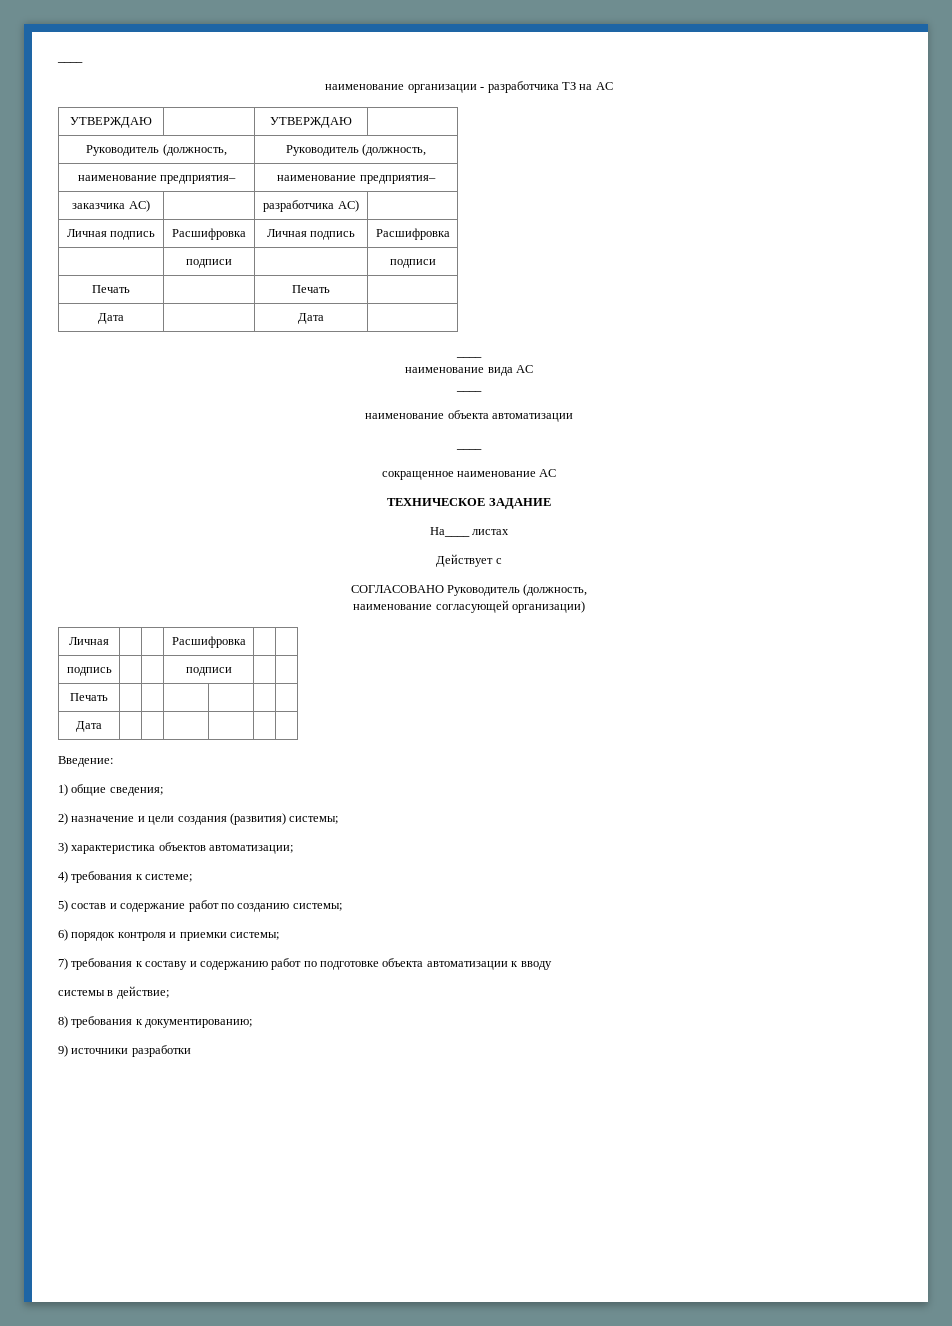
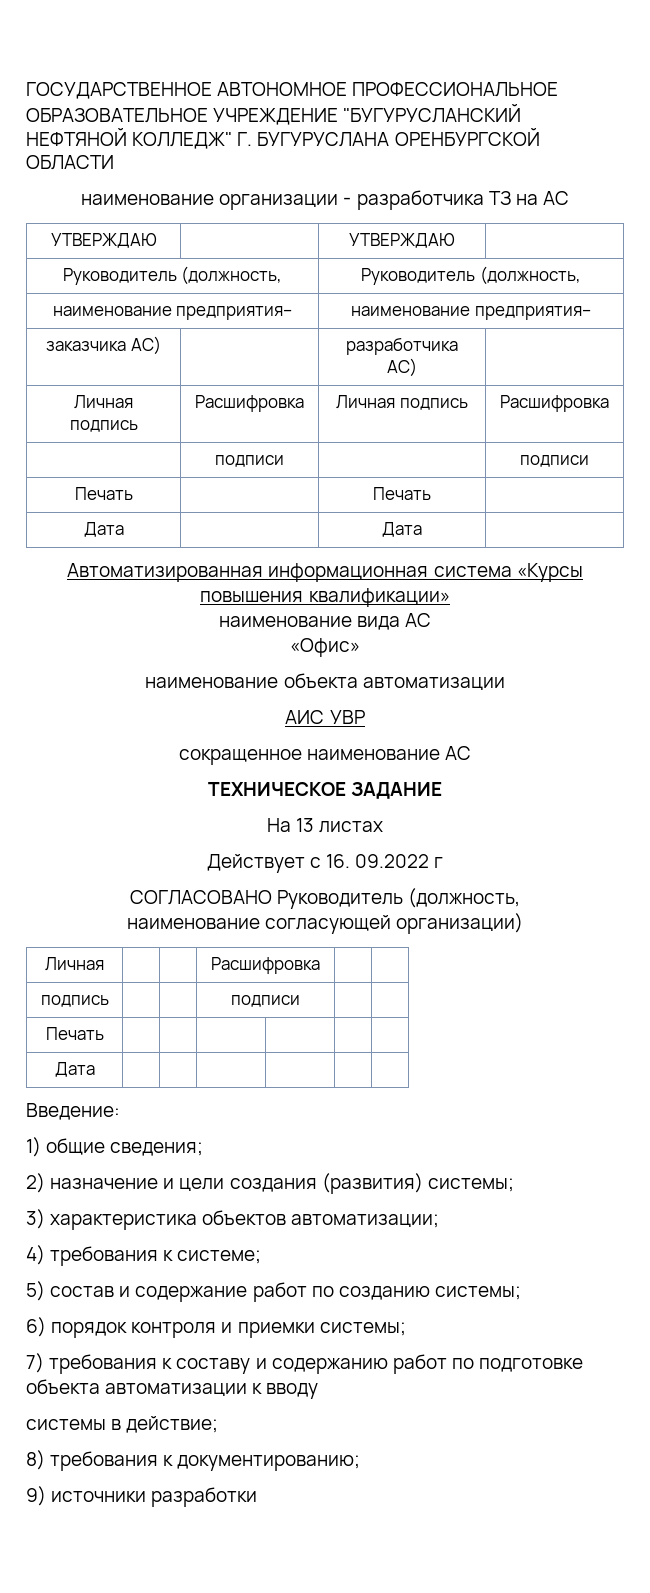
[57,61,83,63] ____ -> [26,82,559,99] [26,104,522,125] [26,128,540,149] [26,155,114,170] ГОСУДАРСТВЕННОЕ АВТОНОМНОЕ ПРОФЕССИОНАЛЬНОЕ ОБРАЗОВАТЕЛЬНОЕ УЧРЕЖДЕНИЕ "БУГУРУСЛАНСКИЙ НЕФТЯНОЙ КОЛЛЕДЖ" Г. БУГУРУСЛАНА ОРЕНБУРГСКОЙ ОБЛАСТИ
[456,356,482,358] ____ -> [67,563,583,582] [200,588,450,607] Автоматизированная информационная система «Курсы повышения квалификации»
[456,390,482,392] ____ -> [290,638,360,657] «Офис»
[456,448,482,450] ____ -> [285,710,365,724] АИС УВР
[429,527,470,537] На____ -> [266,818,314,832] На 13
(502, 561) none -> [326,854,444,868] 16. 09.2022 г

